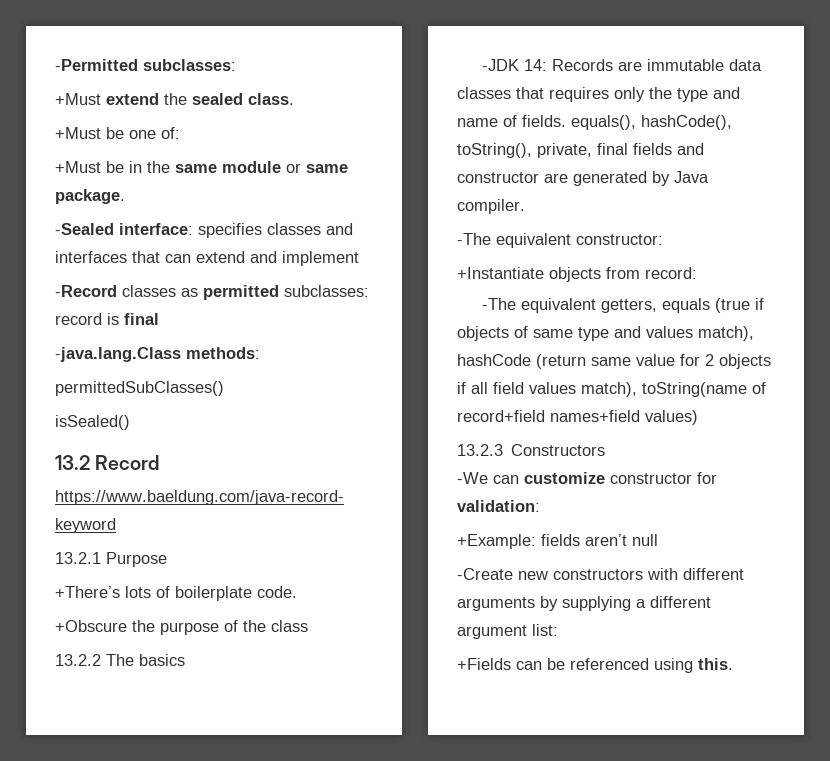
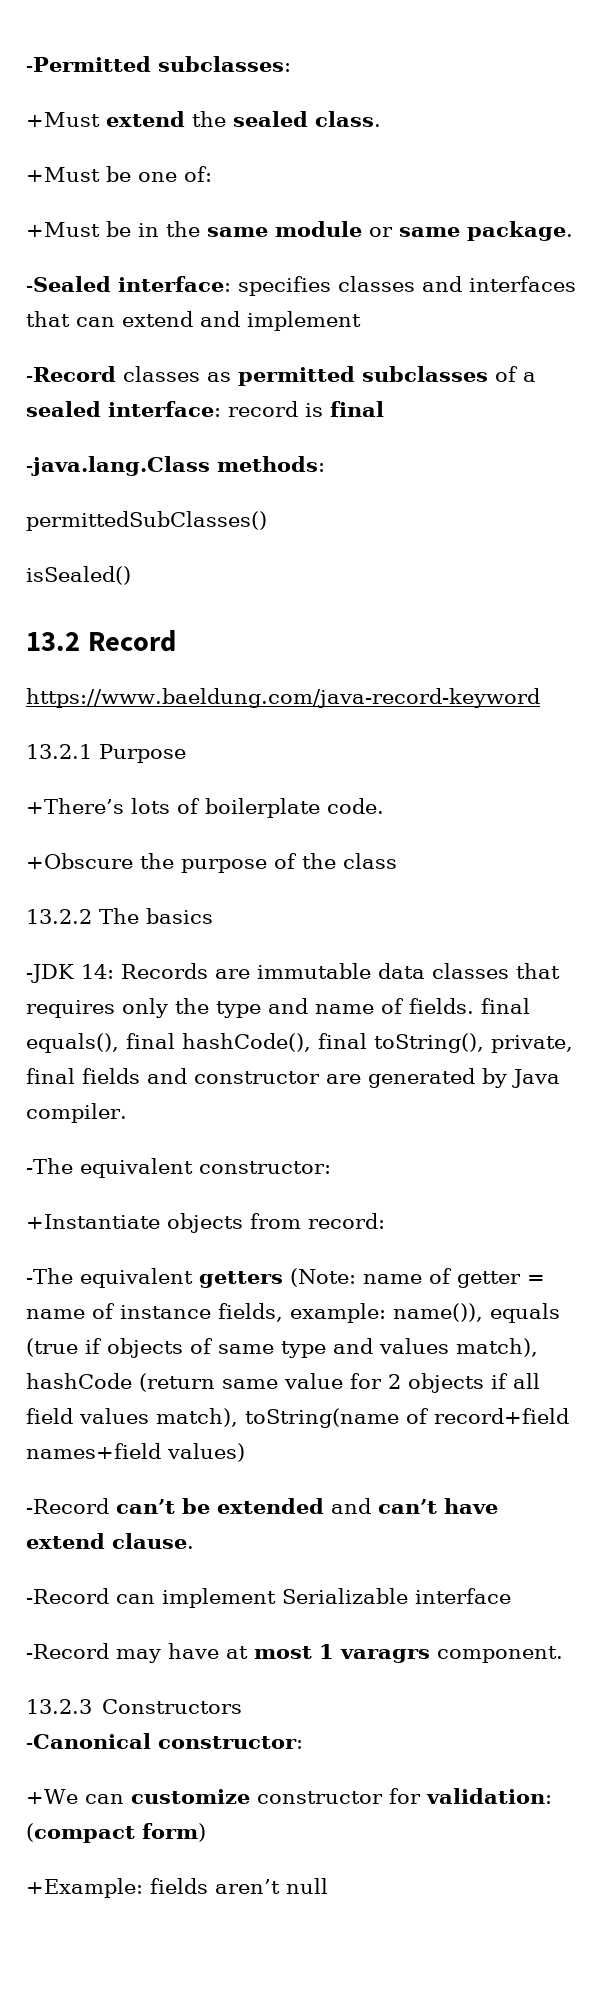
[284,285,369,297] subclasses: -> [362,366,536,382] [26,401,221,417] subclasses of a sealed interface:
[571,115,732,130] equals(), hashCode(), -> [481,998,530,1014] [26,1033,367,1053] final equals(), final hashCode(), final
[600,299,657,313] getters, -> [198,1268,545,1288] [26,1303,483,1323] getters (Note: name of getter = name of instance fields, example: name()),
(698, 417) none -> [26,1498,498,1514] [26,1533,194,1549] [26,1588,511,1608] [26,1643,563,1663] // -Record can’t be extended and can’t have extend clause. // -Record can implement Serializable interface // -Record may have at most 1 varagrs component.
[457,472,488,484] -We -> [26,1733,303,1749] [26,1789,78,1804] -Canonical constructor: // +We
(540, 506) none -> [26,1823,206,1843] (compact form)
[457,568,744,580] [457,596,711,611] [457,624,558,639] [457,658,733,673] // -Create new constructors with different arguments by supplying a different argument list: // +Fields can be referenced using this. -> (328, 1886) none

